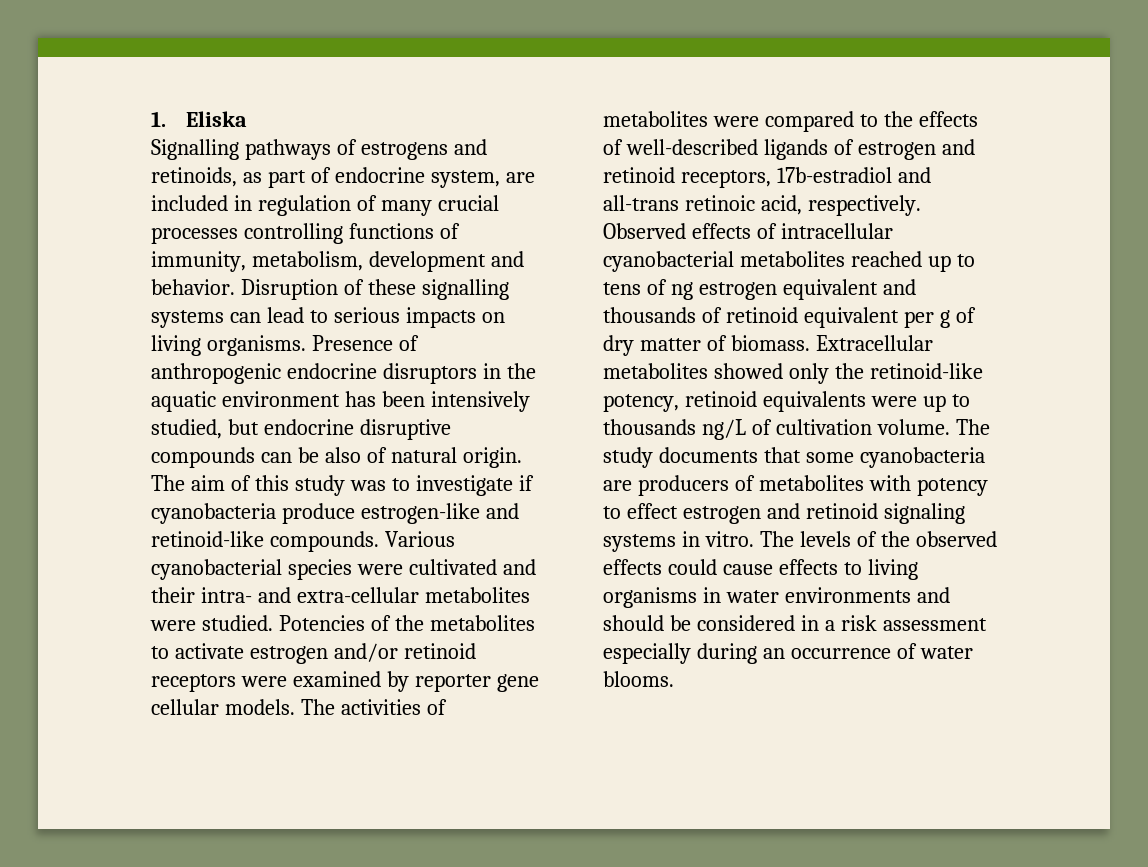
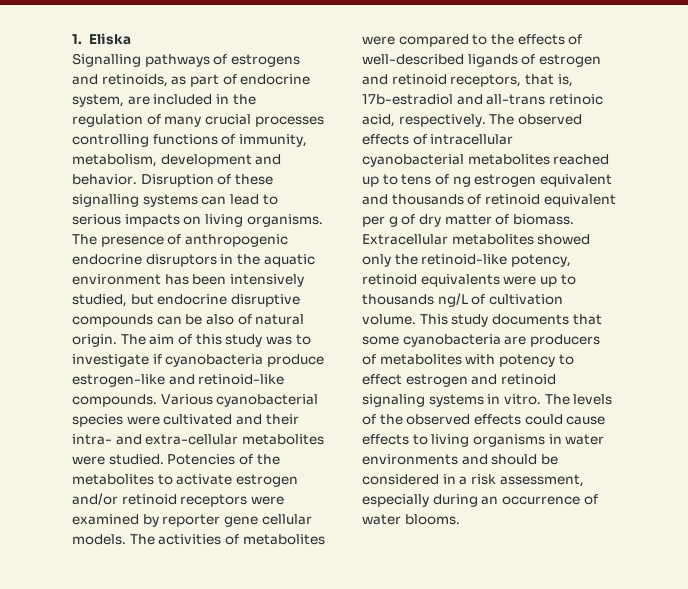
(252, 203) none -> [232,94,256,105] the
[311,335,393,351] Presence -> [72,234,164,247] The presence
(771, 179) none -> [524,74,573,87] that is,
[603,223,686,239] Observed -> [489,114,582,125] The observed
[955,419,990,435] The -> [419,314,448,325] This
[882,618,987,631] assessment -> [499,474,584,487] assessment,

